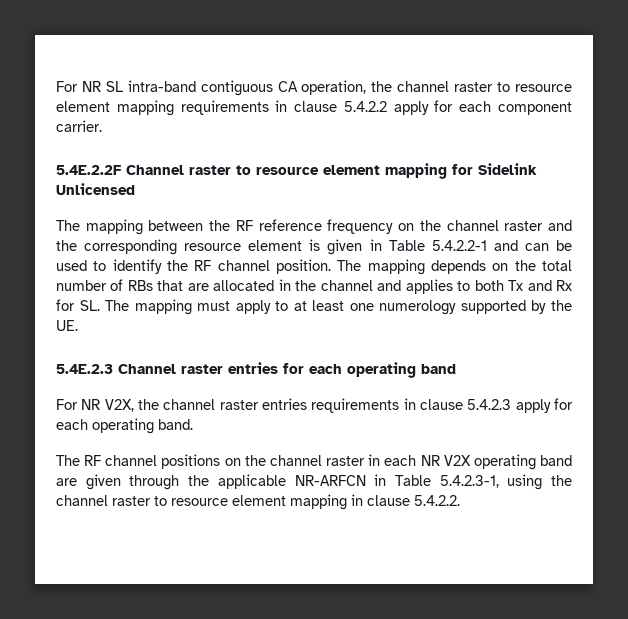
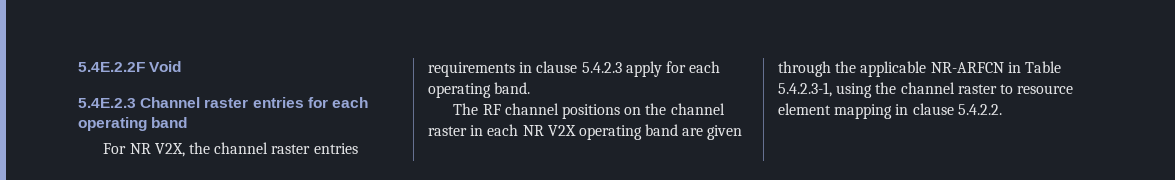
[56,80,573,96] [56,100,572,116] [56,120,102,132] [56,163,537,179] [56,183,135,195] [56,219,573,235] [56,239,572,255] [56,259,572,275] [56,279,572,294] [56,299,572,315] [56,320,78,331] For NR SL intra-band contiguous CA operation, the channel raster to resource element mapping requirements in clause 5.4.2.2 apply for each component carrier. // 5.4E.2.2F Channel raster to resource element mapping for Sidelink Unlicensed // The mapping between the RF reference frequency on the channel raster and the corresponding resource element is given in Table 5.4.2.2-1 and can be used to identify the RF channel position. The mapping depends on the total number of RBs that are allocated in the channel and applies to both Tx and Rx for SL. The mapping must apply to at least one numerology supported by the UE. -> [78,61,182,72] 5.4E.2.2F Void

